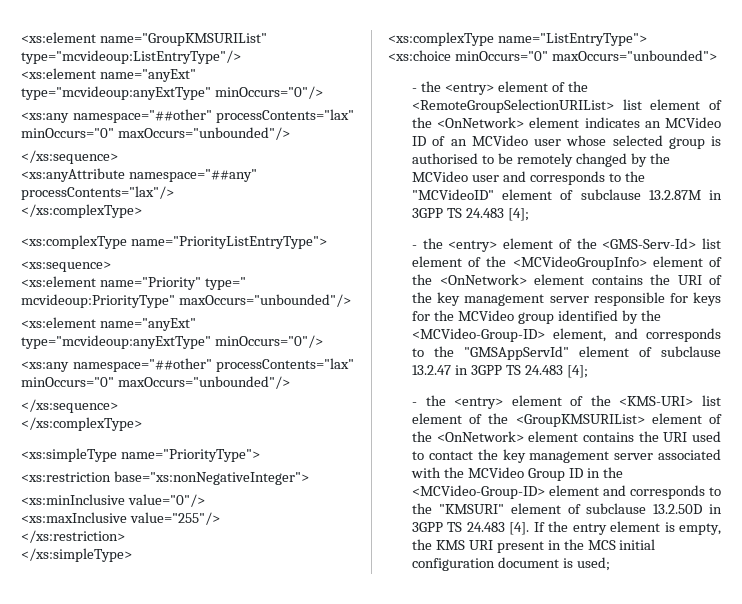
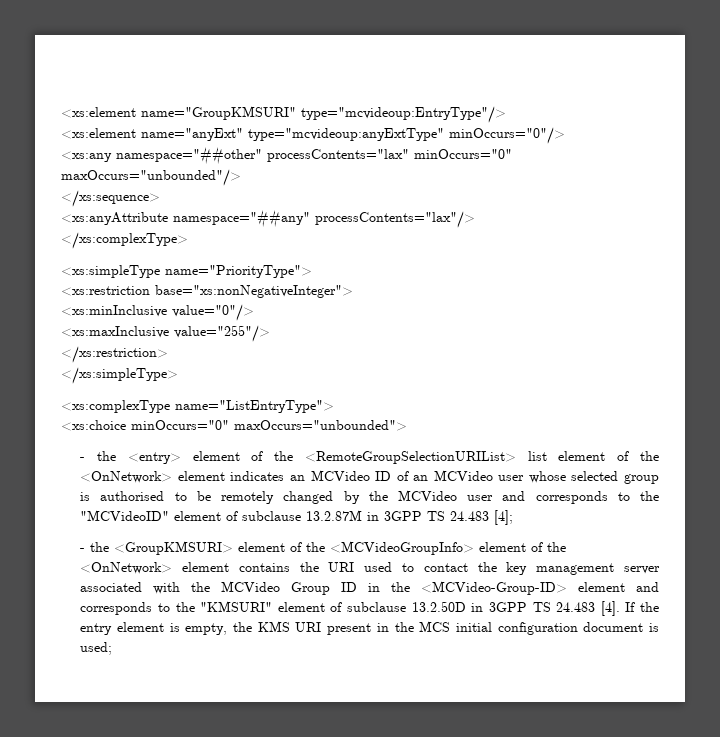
[21,32,267,46] [21,50,241,64] <xs:element name="GroupKMSURIList" type="mcvideoup:ListEntryType"/> -> [61,106,506,123] <xs:element name="GroupKMSURI" type="mcvideoup:EntryType"/>
[21,235,327,249] [21,261,111,272] [21,276,246,290] [21,294,351,308] [21,317,196,331] [21,335,323,349] [21,358,354,372] [21,376,290,389] [21,399,118,413] [21,417,142,431] // <xs:complexType name="PriorityListEntryType"> // <xs:sequence> // <xs:element name="Priority" type=" mcvideoup:PriorityType" maxOccurs="unbounded"/> // <xs:element name="anyExt" type="mcvideoup:anyExtType" minOccurs="0"/> // <xs:any namespace="##other" processContents="lax" minOccurs="0" maxOccurs="unbounded"/> // </xs:sequence> // </xs:complexType> -> (188, 240) none
[448,238,721,252] <entry> element of the <GMS-Serv-Id> list -> [114,541,234,555] <GroupKMSURI>
[709,275,722,285] [412,292,721,306] [412,310,661,324] [412,328,721,342] [412,346,721,360] [412,365,588,378] [412,395,721,409] [412,413,722,427] [412,431,688,442] of the key management server responsible for keys for the MCVideo group identified by the <MCVideo-Group-ID> element, and corresponds to the "GMSAppServId" element of subclause 13.2.47 in 3GPP TS 24.483 [4]; // - the <entry> element of the <KMS-URI> list element of the <GroupKMSURIList> element of the <OnNetwork> element contains the URI -> (355, 567) none

